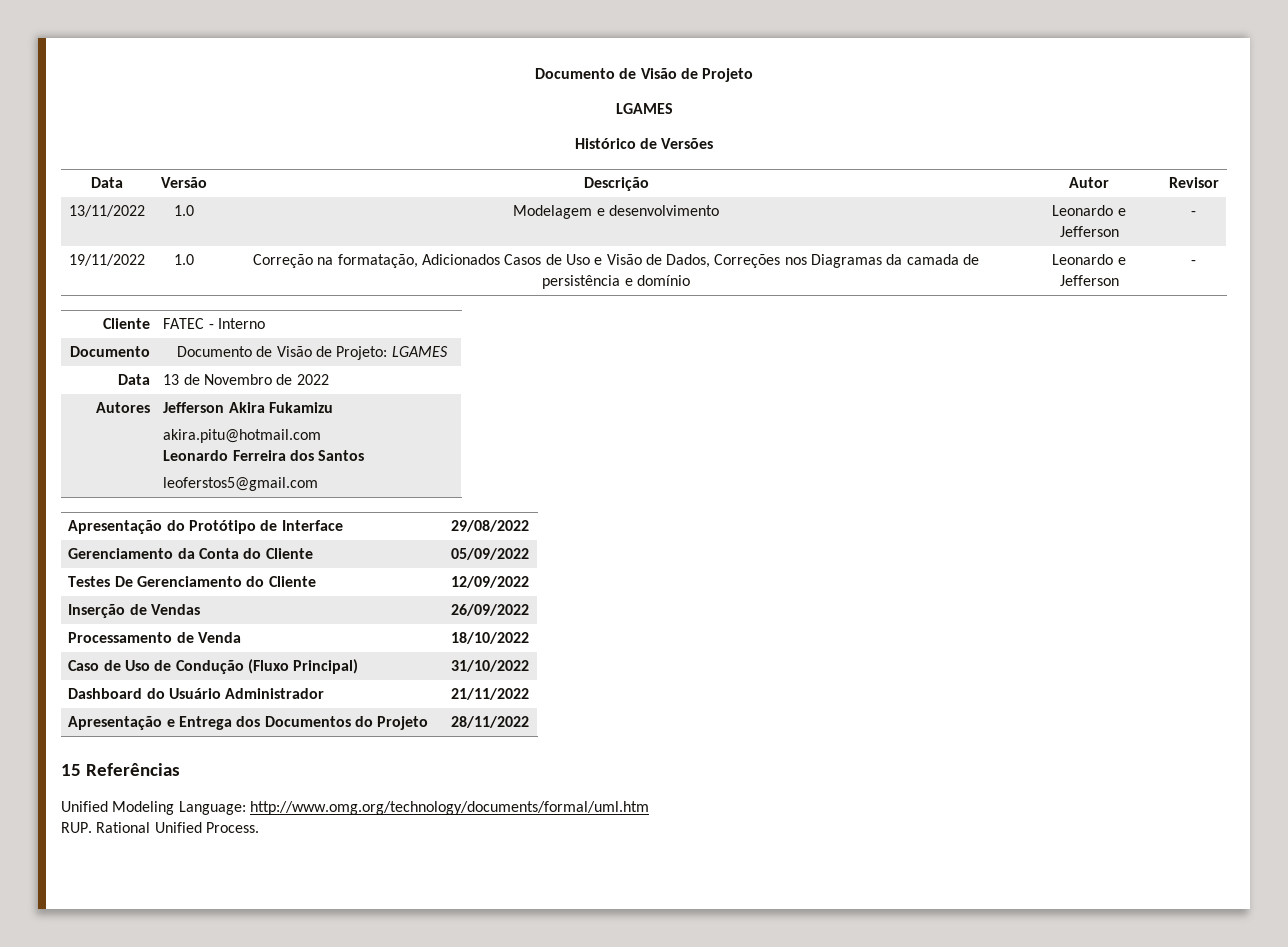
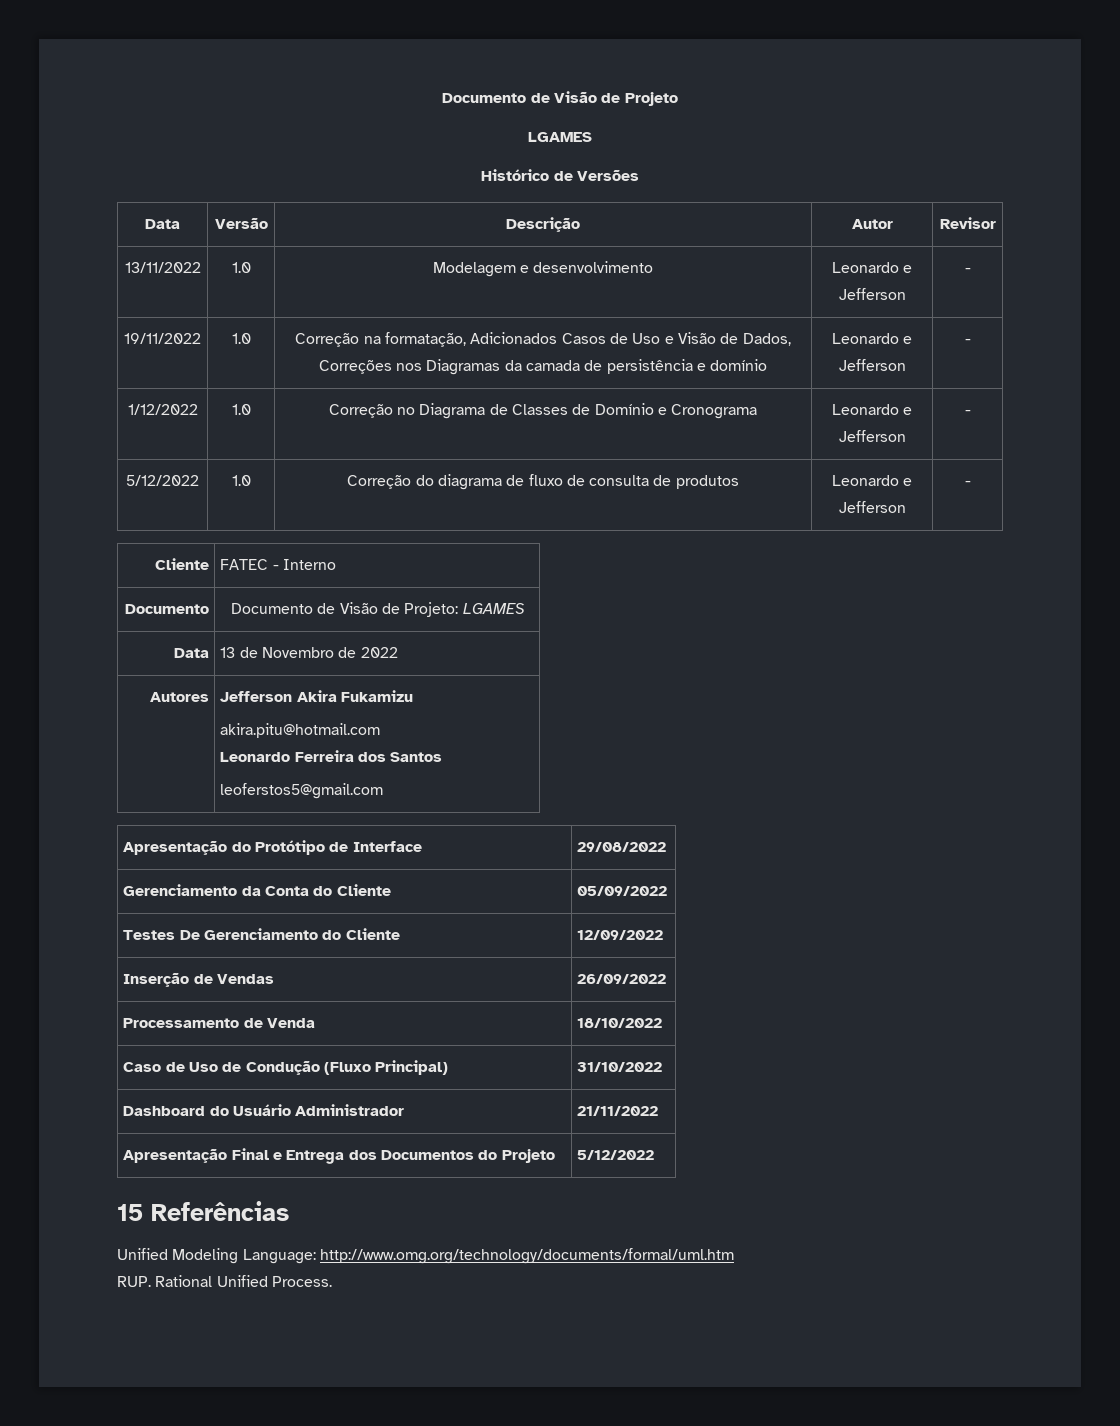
(1196, 262) none -> [127,404,198,415] [231,404,251,415] [328,403,758,419] [831,404,913,415] [838,430,906,442] [964,410,971,415] [126,475,199,486] [231,475,251,486] [347,474,739,490] [831,475,913,486] [838,501,906,513] [964,481,971,486] // 1/12/2022 | 1.0 | Correção no Diagrama de Classes de Domínio e Cronograma | Leonardo e Jefferson | - // 5/12/2022 | 1.0 | Correção do diagrama de fluxo de consulta de produtos | Leonardo e Jefferson | -
(163, 723) none -> [231,1148,269,1160] Final
[451,716,530,728] 28/11/2022 -> [577,1150,655,1160] 5/12/2022

